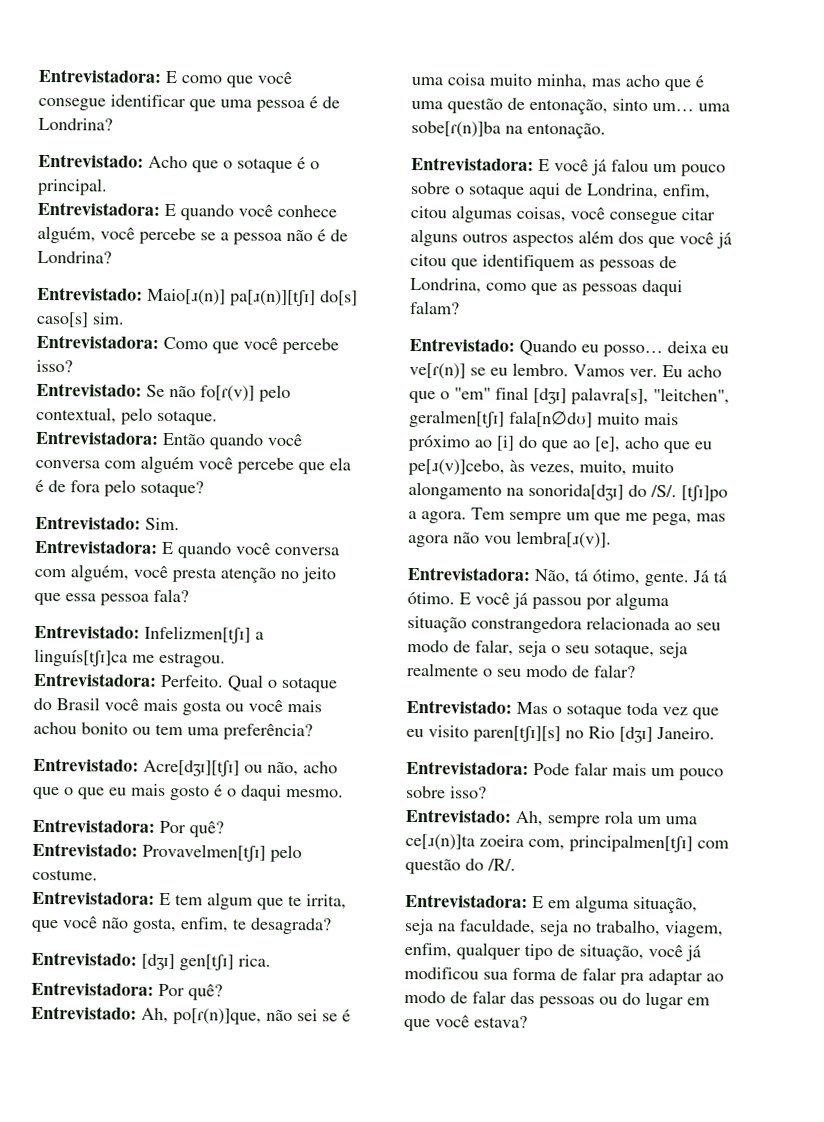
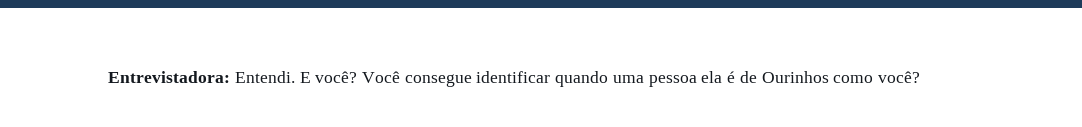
[38,68,293,88] Entrevistadora: E como que você -> [108,71,401,83] Entrevistadora: Entendi. E você? Você
[189,99,216,112] que -> [555,71,609,87] quando
[309,96,340,109] [38,117,113,131] [38,153,320,174] [37,177,108,196] [37,201,337,221] [37,225,348,245] [37,250,112,264] [37,286,358,307] [36,311,125,328] [36,334,339,355] [36,359,73,373] [36,382,291,402] [36,406,218,426] [35,430,303,450] [35,455,351,475] [35,479,204,498] [35,515,180,531] [35,539,340,559] [34,564,336,584] [34,588,189,606] [34,624,264,644] [34,648,226,668] [33,672,338,693] [33,697,322,716] [33,721,313,741] [33,757,338,777] [33,783,344,801] [32,818,224,838] [32,842,302,863] [32,868,98,881] [32,890,347,910] [31,916,332,935] [31,951,271,971] [31,981,223,1001] [31,1005,351,1025] [411,73,704,92] [411,97,730,115] [411,120,606,139] [411,156,726,177] [411,181,711,200] [410,205,715,225] [410,228,732,249] [410,253,677,272] [410,277,683,297] [410,300,460,315] [409,337,729,358] [409,362,722,380] [409,386,730,405] [409,409,679,428] [408,434,712,454] [408,458,674,476] [408,481,728,502] [408,507,726,526] [408,530,612,549] [407,566,727,587] [407,591,669,611] [407,615,721,634] [407,639,688,659] [407,662,636,678] [406,699,719,720] [406,725,715,743] [406,760,724,781] [406,785,487,799] [405,808,697,828] [405,833,729,853] [405,858,516,875] [405,893,698,914] [404,918,724,938] [404,942,701,962] [404,966,724,986] [404,990,710,1010] [404,1015,528,1032] é de Londrina? // Entrevistado: Acho que o sotaque é o principal. // Entrevistadora: E quando você conhece alguém, você percebe se a pessoa não é de Londrina? // Entrevistado: Maio[ɹ(n)] pa[ɹ(n)][tʃɪ] do[s] caso[s] sim. // Entrevistadora: Como que você percebe isso? // Entrevistado: Se não fo[ɾ(v)] pelo contextual, pelo sotaque. // Entrevistadora: Então quando você conversa com alguém você percebe que ela é de fora pelo sotaque? // Entrevistado: Sim. // Entrevistadora: E quando você conversa com alguém, você presta atenção no jeito que essa pessoa fala? // Entrevistado: Infelizmen[tʃɪ] a linguís[tʃɪ]ca me estragou. // Entrevistadora: Perfeito. Qual o sotaque do Brasil você mais gosta ou você mais achou bonito ou tem uma preferência? // Entrevistado: Acre[dʒɪ][tʃɪ] ou não, acho que o que eu mais gosto é o daqui mesmo. // Entrevistadora: Por quê? // Entrevistado: Provavelmen[tʃɪ] pelo costume. // Entrevistadora: E tem algum que te irrita, que você não gosta, enfim, te desagrada? // Entrevistado: [dʒɪ] gen[tʃɪ] rica. // Entrevistadora: Por quê? // Entrevistado: Ah, po[ɾ(n)]que, não sei se é uma coisa muito minha, mas acho que é uma questão de entonação, sinto um… uma sobe[ɾ(n)]ba na entonação. // Entrevistadora: E você já falou um pouco sobre o sotaque aqui de Londrina, enfim, citou algumas coisas, você consegue citar alguns outros aspectos além dos que você já citou que identifiquem as pessoas de Londrina, como que as pessoas daqui falam? // Entrevistado: Quando eu posso… deixa eu ve[ɾ(n)] se eu lembro. Vamos ver. Eu acho que o "em" final [dʒɪ] palavra[s], "leitchen", geralmen[tʃɪ] fala[n∅dʊ] muito mais próximo ao [i] do que ao [e], acho que eu pe[ɹ(v)]cebo, às vezes, muito, muito alongamento na sonorida[dʒɪ] do /S/. [tʃɪ]po a agora. Tem sempre um que me pega, mas agora não vou lembra[ɹ(v)]. // Entrevistadora: Não, tá ótimo, gente. Já tá ótimo. E você já passou por alguma situação constrangedora relacionada ao seu modo de falar, seja o seu sotaque, seja realmente o seu modo de falar? // Entrevistado: Mas o sotaque toda vez que eu visito paren[tʃɪ][s] no Rio [dʒɪ] Janeiro. // Entrevistadora: Pode falar mais um pouco sobre isso? // Entrevistado: Ah, sempre rola um uma ce[ɹ(n)]ta zoeira com, principalmen[tʃɪ] com questão do /R/. // Entrevistadora: E em alguma situação, seja na faculdade, seja no trabalho, viagem, enfim, qualquer tipo de situação, você já modificou sua forma de falar pra adaptar ao modo de falar das pessoas ou do lugar em que você estava? -> [701,71,921,83] ela é de Ourinhos como você?

